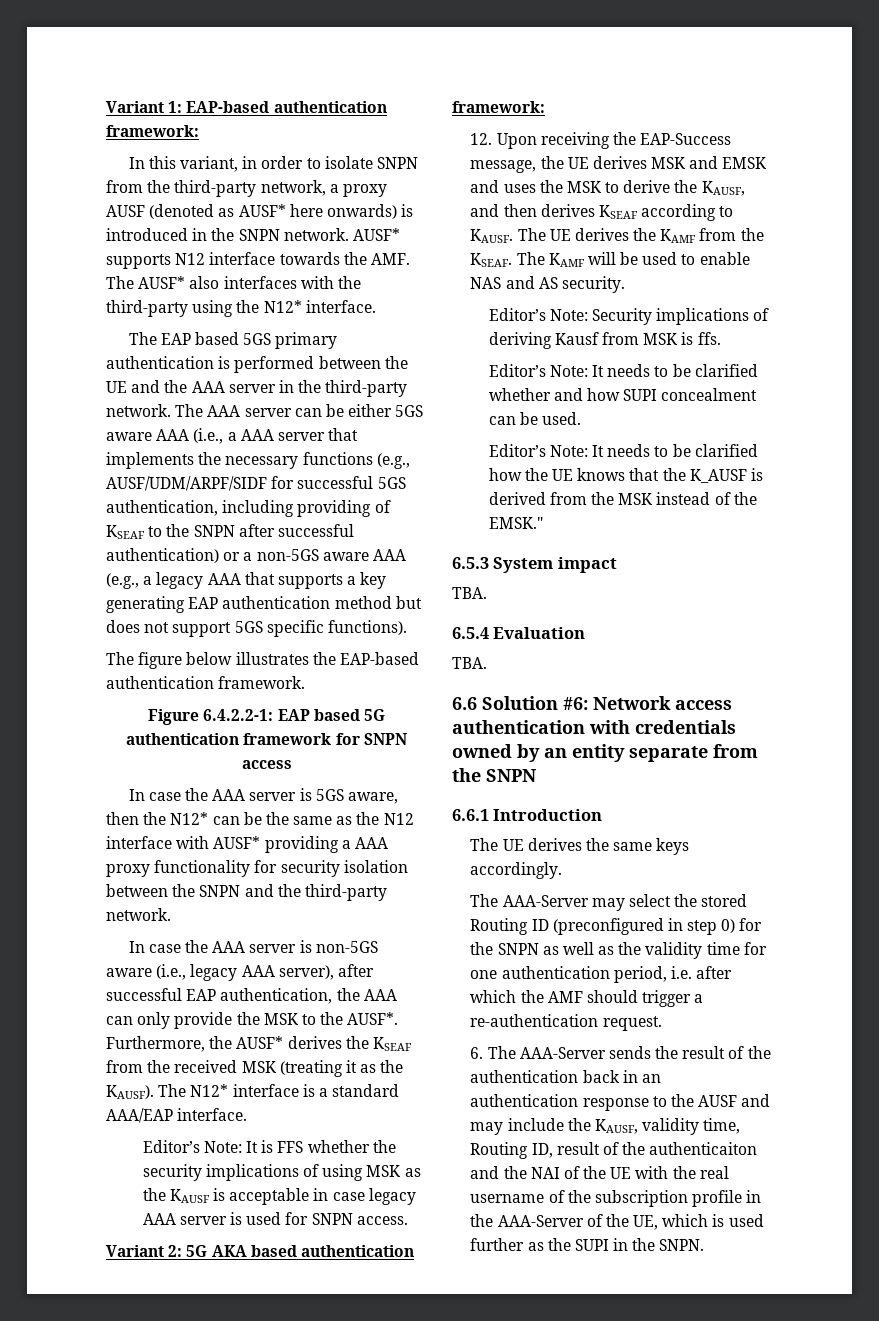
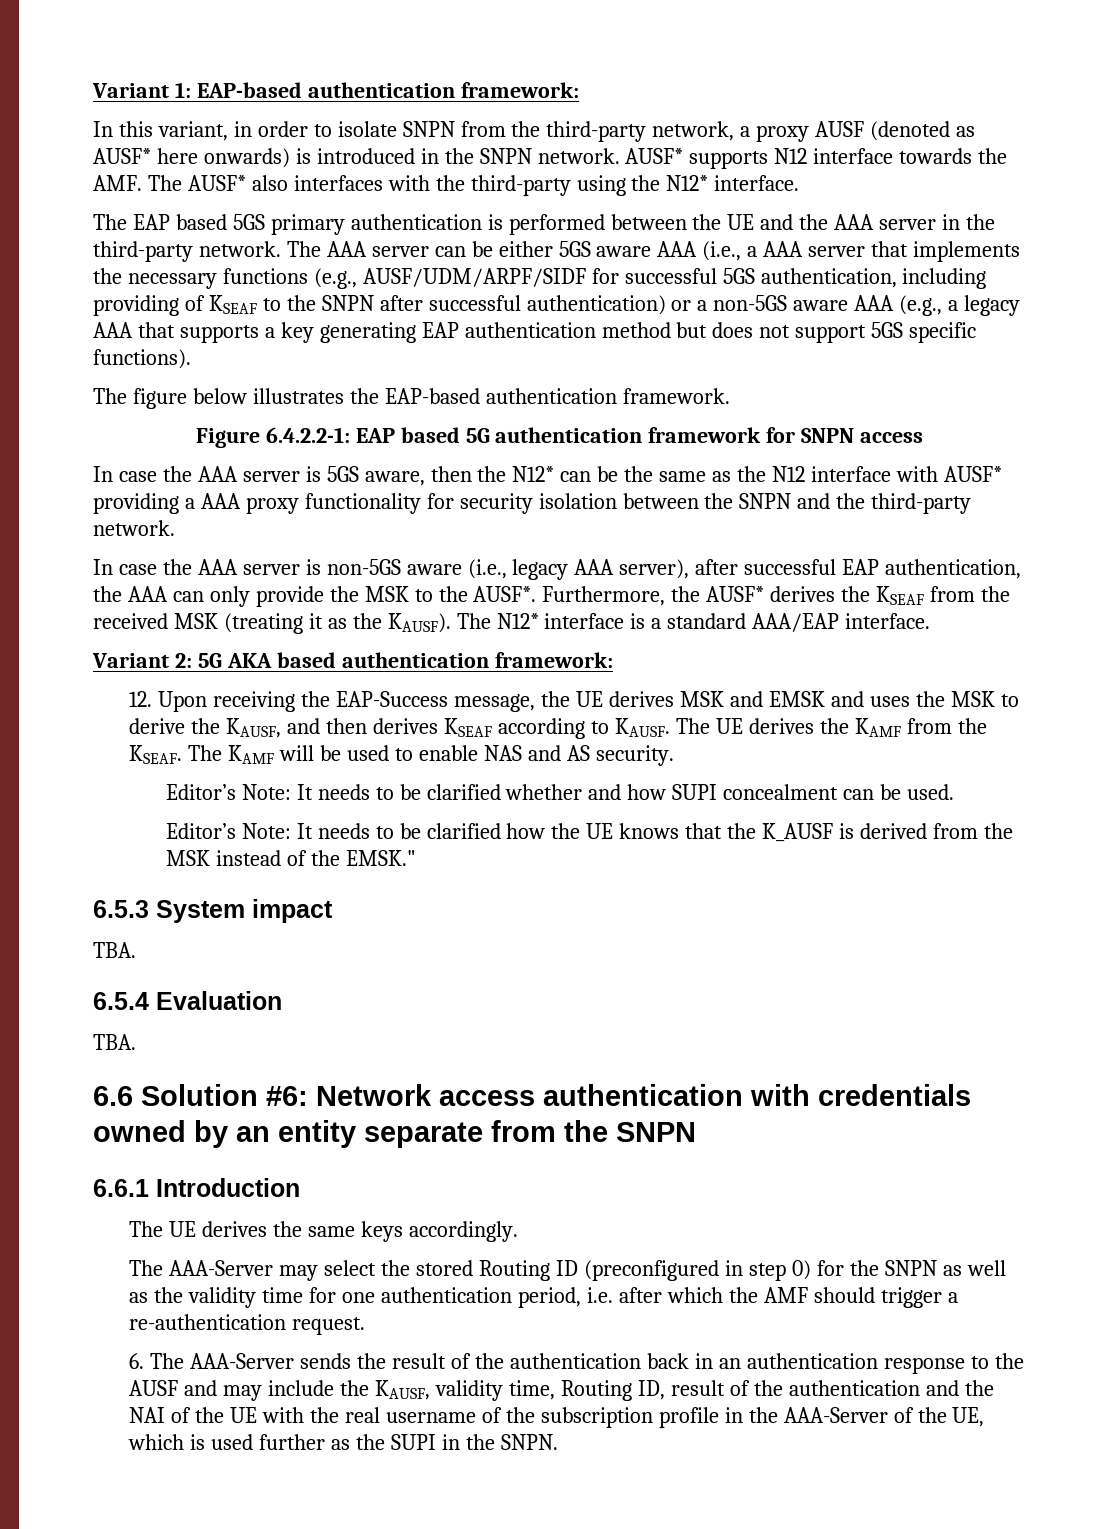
[142,1140,396,1153] [142,1164,421,1181] [142,1188,416,1205] [142,1212,408,1225] // Editor’s Note: It is FFS whether the security implications of using MSK as the KAUSF is acceptable in case legacy AAA server is used for SNPN access. -> (931, 621) none
[488,308,770,325] [488,332,721,349] // Editor’s Note: Security implications of deriving Kausf from MSK is ffs. -> (674, 755) none
[649,1142,758,1155] authenticaiton -> [788,1380,920,1396] authentication

